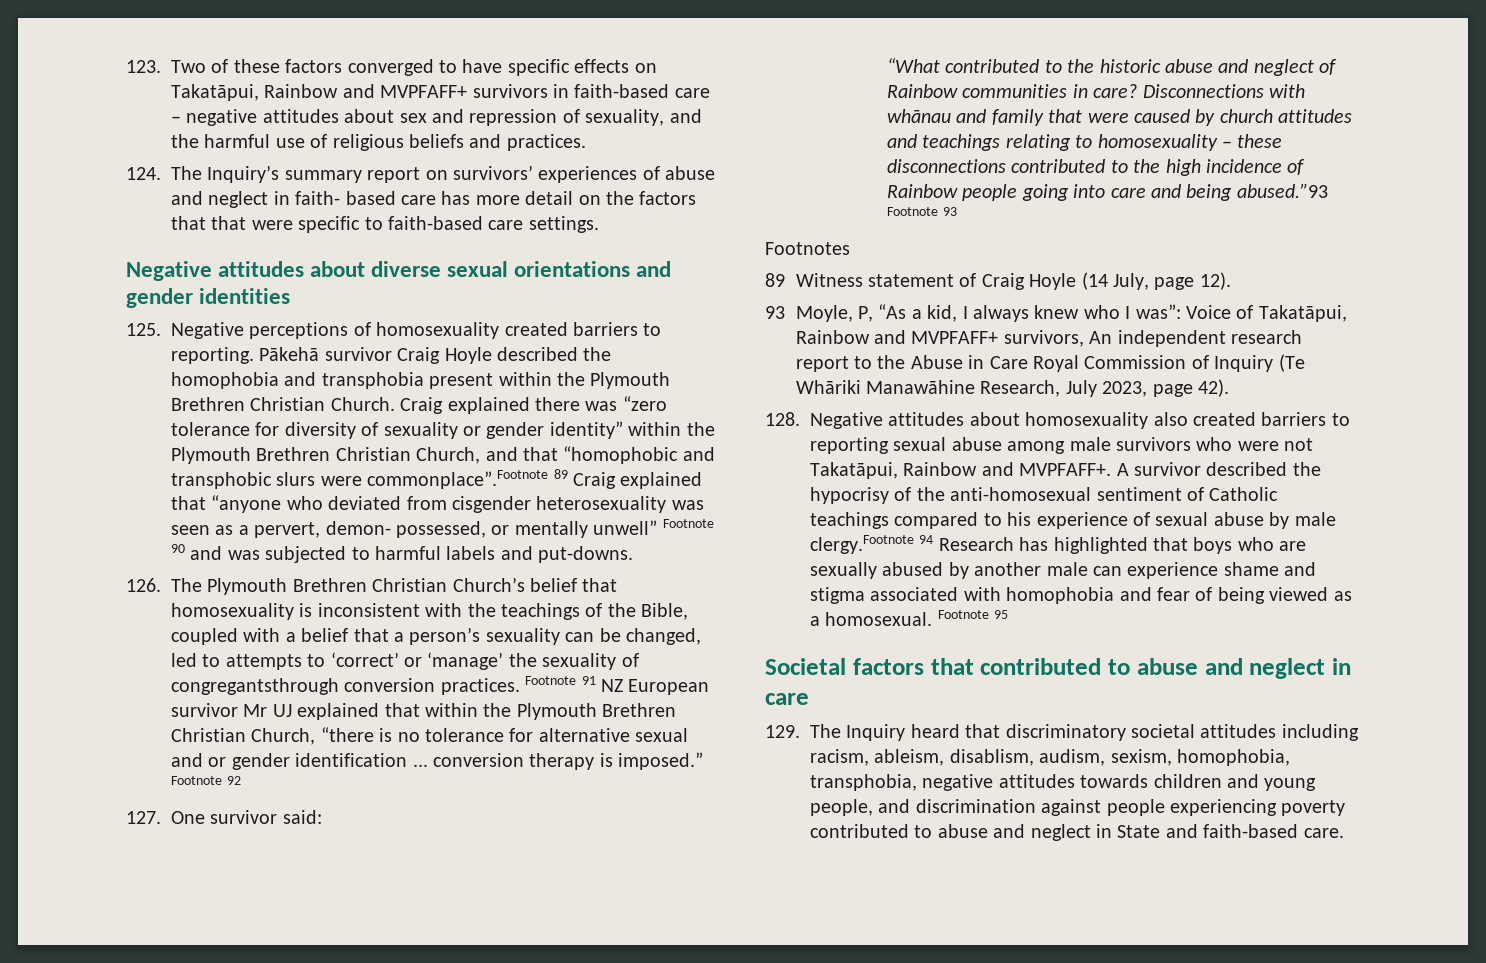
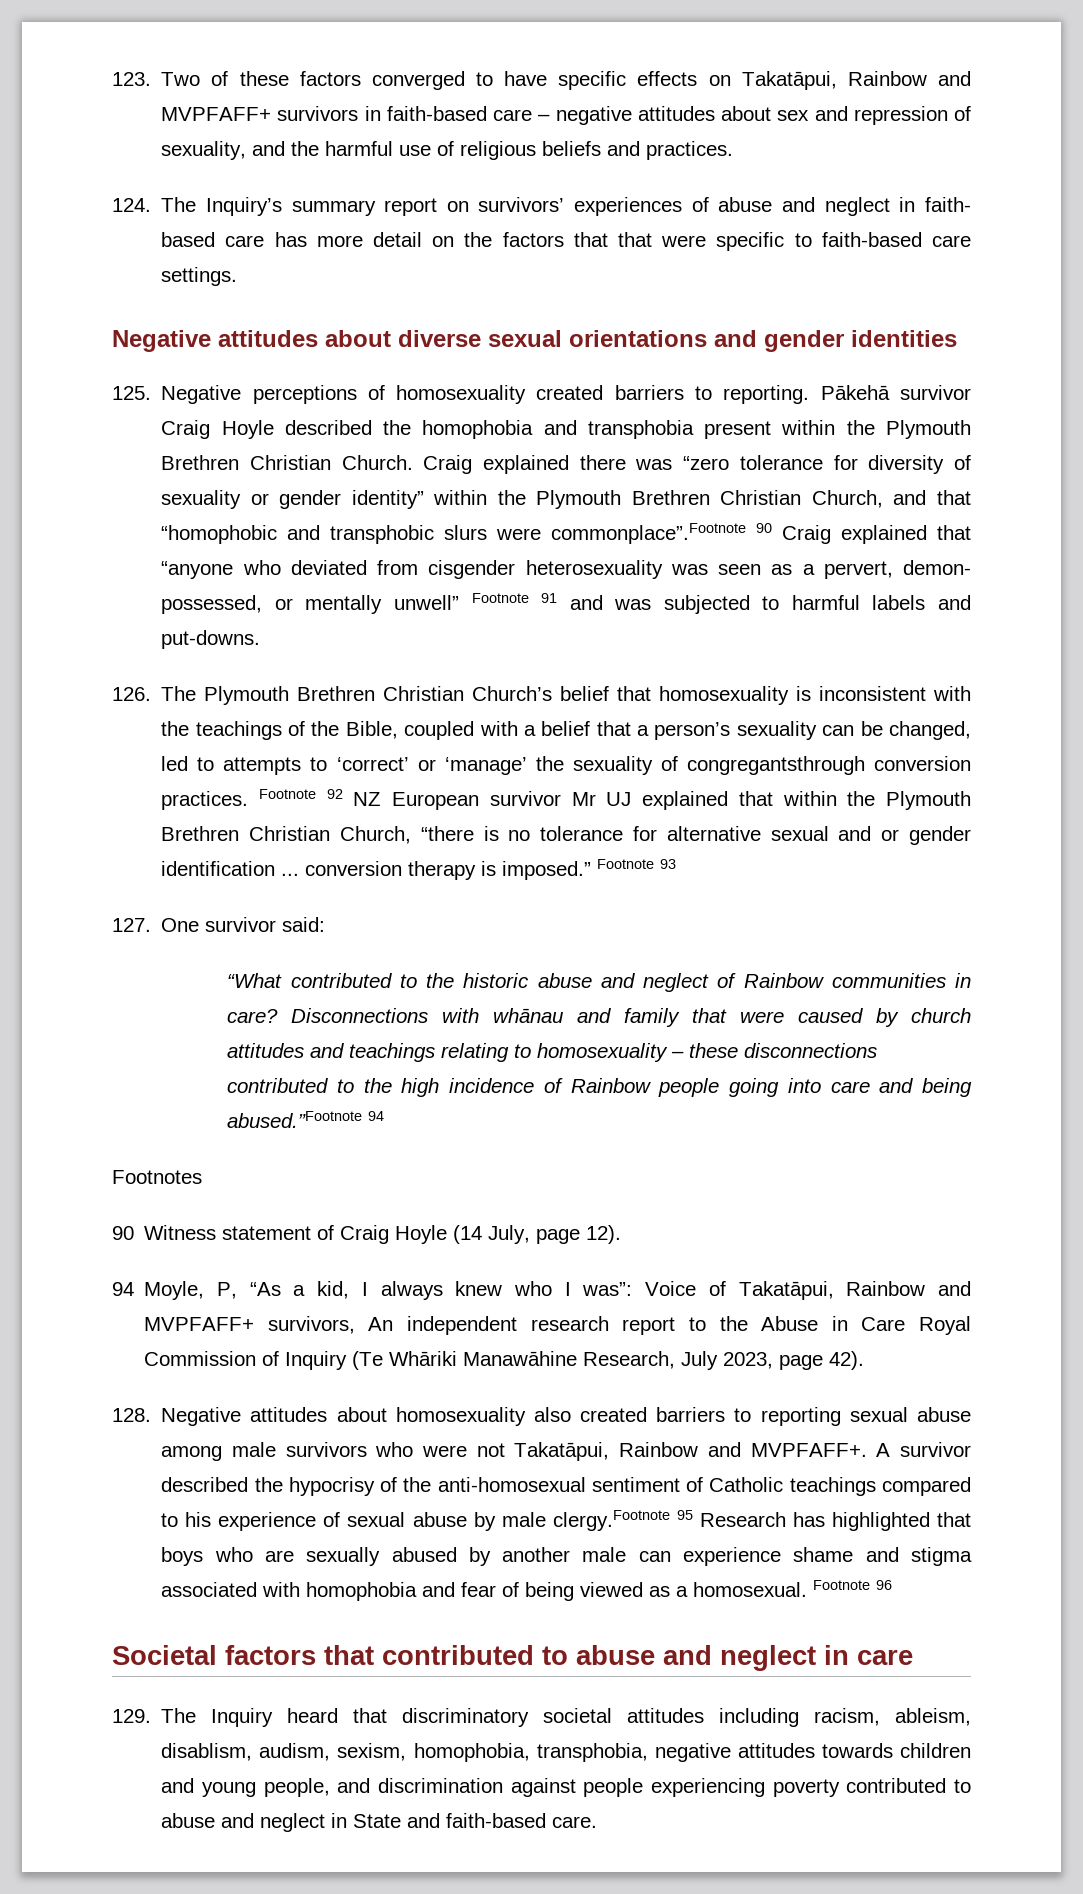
[553,469,568,479] 89 -> [756,523,773,533] 90
[171,544,185,553] 90 -> [541,593,558,603] 91
[581,676,596,685] 91 -> [326,789,343,799] 92
[227,776,242,785] 92 -> [660,859,677,869] 93
[1236,183,1328,198] [887,207,958,216] abused.”93 Footnote 93 -> [227,1111,385,1128] abused.”Footnote 94
[765,273,785,287] 89 -> [112,1226,134,1240] 90
[765,306,785,319] 93 -> [112,1282,134,1296] 94
[919,535,934,544] 94 -> [676,1510,693,1520] 95
[994,610,1009,619] 95 -> [876,1580,893,1590] 96

